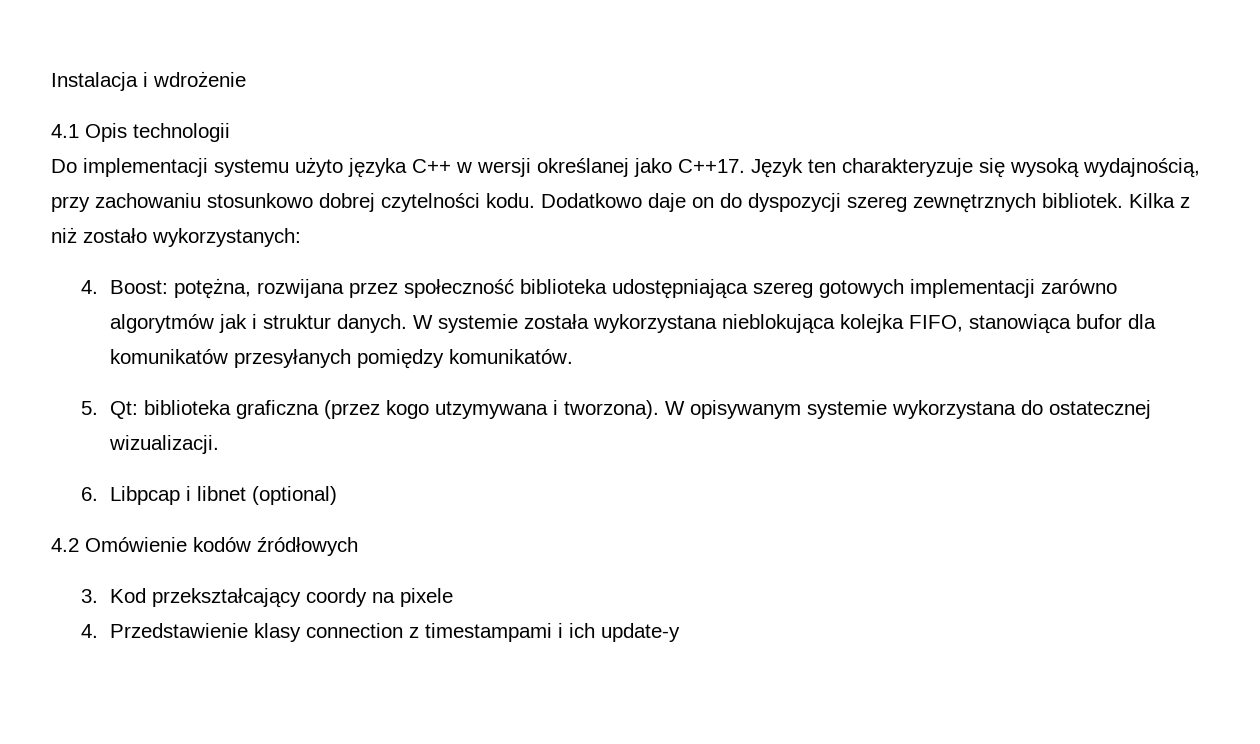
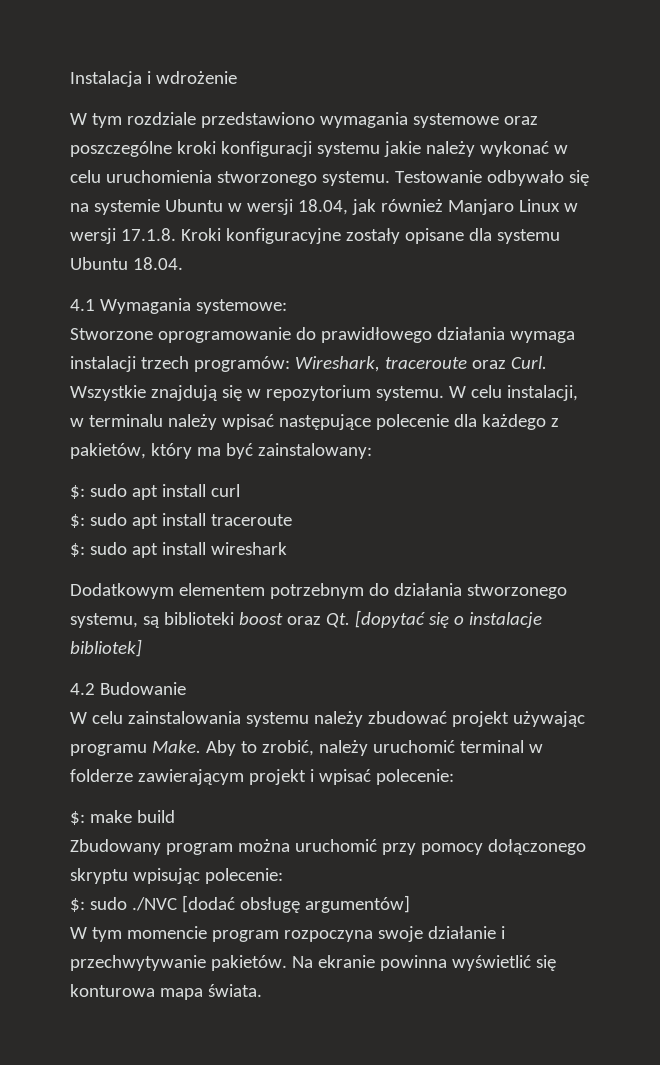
[51,123,230,142] [51,157,1200,178] [51,193,1190,213] [51,227,301,247] [80,278,1118,299] [110,314,1157,334] [110,349,574,369] [80,400,1152,419] [109,435,220,454] [80,486,338,505] [51,537,358,556] [80,588,454,608] [80,623,681,642] 4.1 Opis technologii // Do implementacji systemu użyto języka C++ w wersji określanej jako C++17. Język ten charakteryzuje się wysoką wydajnością, przy zachowaniu stosunkowo dobrej czytelności kodu. Dodatkowo daje on do dyspozycji szereg zewnętrznych bibliotek. Kilka z niż zostało wykorzystanych: // 4. Boost: potężna, rozwijana przez społeczność biblioteka udostępniająca szereg gotowych implementacji zarówno algorytmów jak i struktur danych. W systemie została wykorzystana nieblokująca kolejka FIFO, stanowiąca bufor dla komunikatów przesyłanych pomiędzy komunikatów. // 5. Qt: biblioteka graficzna (przez kogo utzymywana i tworzona). W opisywanym systemie wykorzystana do ostatecznej wizualizacji. // 6. Libpcap i libnet (optional) // 4.2 Omówienie kodów źródłowych // 3. Kod przekształcający coordy na pixele // 4. Przedstawienie klasy connection z timestampami i ich update-y -> [70,112,538,128] [70,141,568,157] [70,170,589,186] [70,199,578,215] [70,228,560,244] [70,257,183,270] [70,298,287,314] [70,327,575,343] [70,356,547,372] [70,385,578,401] [70,414,559,430] [70,443,372,459] [70,484,240,500] [70,513,292,529] [70,542,287,558] [70,583,567,599] [70,610,542,628] [70,639,142,657] [70,682,186,695] [70,711,585,727] [70,740,543,756] [70,769,454,785] [70,810,175,825] [70,839,586,855] [70,868,283,884] [70,895,410,913] [70,926,505,942] [70,955,556,971] [70,984,262,1000] W tym rozdziale przedstawiono wymagania systemowe oraz poszczególne kroki konfiguracji systemu jakie należy wykonać w celu uruchomienia stworzonego systemu. Testowanie odbywało się na systemie Ubuntu w wersji 18.04, jak również Manjaro Linux w wersji 17.1.8. Kroki konfiguracyjne zostały opisane dla systemu Ubuntu 18.04. // 4.1 Wymagania systemowe: // Stworzone oprogramowanie do prawidłowego działania wymaga instalacji trzech programów: Wireshark, traceroute oraz Curl. Wszystkie znajdują się w repozytorium systemu. W celu instalacji, w terminalu należy wpisać następujące polecenie dla każdego z pakietów, który ma być zainstalowany: // $: sudo apt install curl // $: sudo apt install traceroute // $: sudo apt install wireshark // Dodatkowym elementem potrzebnym do działania stworzonego systemu, są biblioteki boost oraz Qt. [dopytać się o instalacje bibliotek] // 4.2 Budowanie // W celu zainstalowania systemu należy zbudować projekt używając programu Make. Aby to zrobić, należy uruchomić terminal w folderze zawierającym projekt i wpisać polecenie: // $: make build // Zbudowany program można uruchomić przy pomocy dołączonego skryptu wpisując polecenie: // $: sudo ./NVC [dodać obsługę argumentów] // W tym momencie program rozpoczyna swoje działanie i przechwytywanie pakietów. Na ekranie powinna wyświetlić się konturowa mapa świata.

